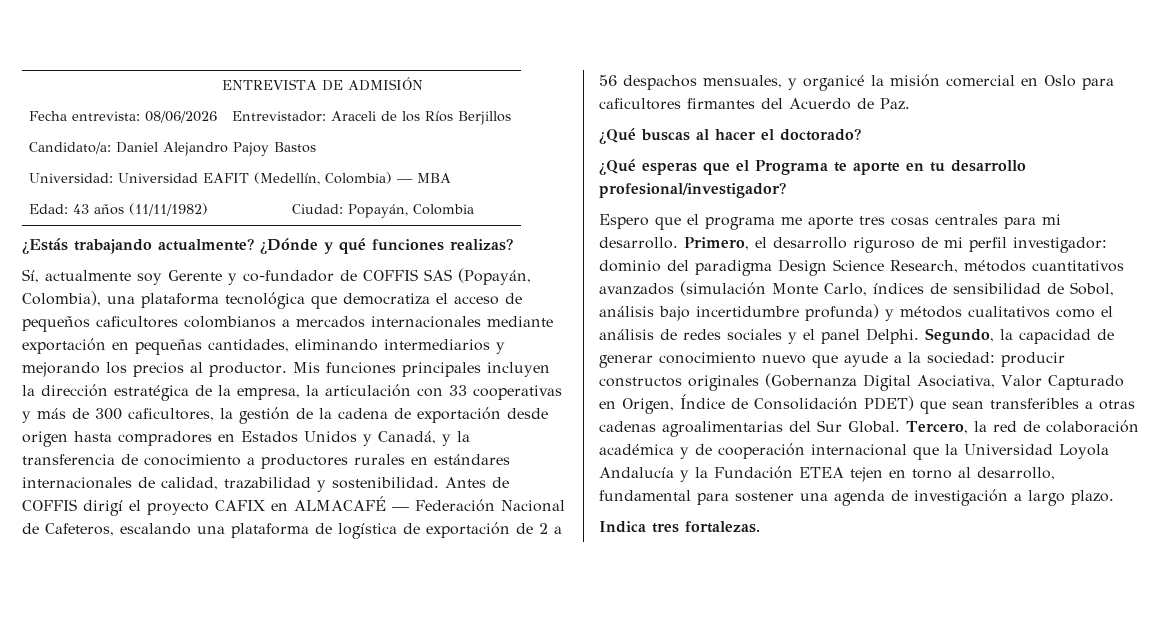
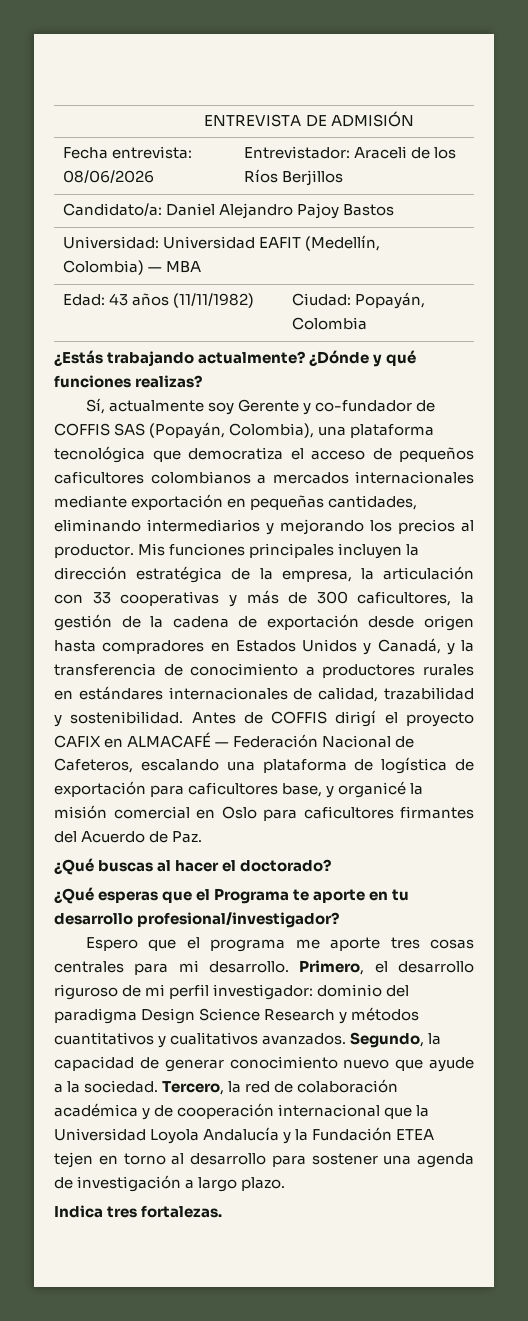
[516,523,562,534] [599,75,782,90] de 2 a 56 despachos mensuales, -> [150,782,323,797] para caficultores base,
[890,260,1124,273] [599,281,1114,296] [599,304,1113,321] [599,328,919,344] Research, métodos cuantitativos avanzados (simulación Monte Carlo, índices de sensibilidad de Sobol, análisis bajo incertidumbre profunda) y métodos cualitativos como el análisis de redes sociales y el panel Delphi. -> [264,1007,420,1024] [54,1032,347,1048] Research y métodos cuantitativos y cualitativos avanzados.
[927,352,1065,367] [599,373,1124,391] [599,394,1135,414] [599,420,900,437] sociedad: producir constructos originales (Gobernanza Digital Asociativa, Valor Capturado en Origen, Índice de Consolidación PDET) que sean transferibles a otras cadenas agroalimentarias del Sur Global. -> [84,1080,159,1093] sociedad.
[977,467,1055,480] [599,490,691,501] desarrollo, fundamental -> [190,1153,266,1165] desarrollo

